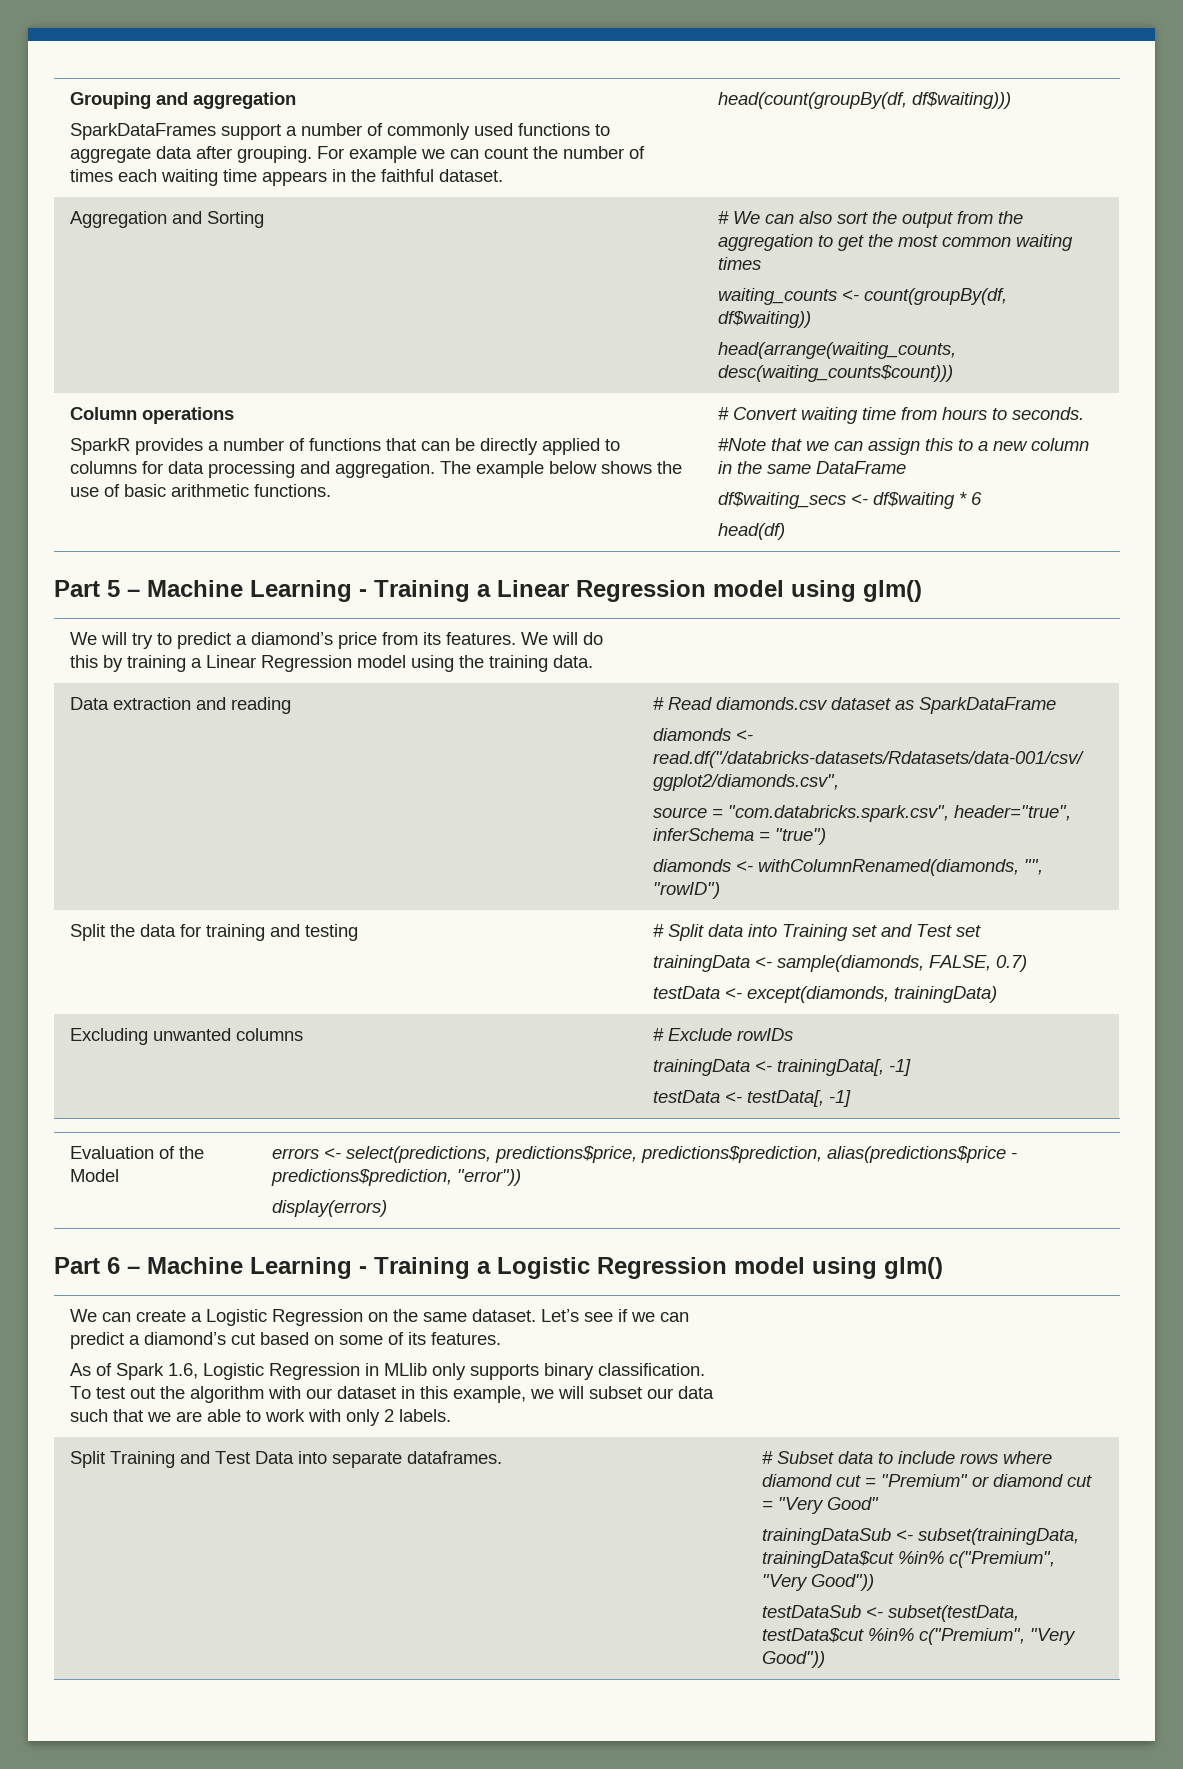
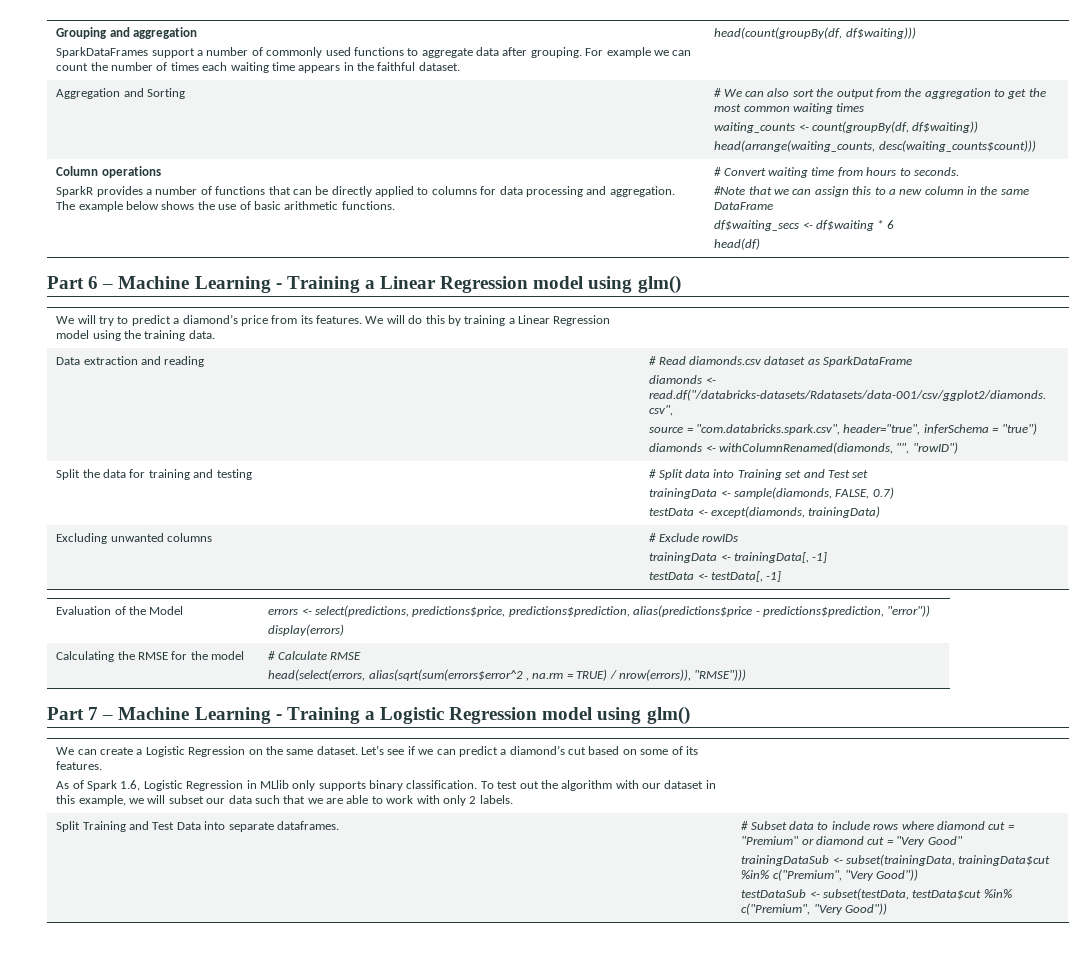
[107,580,120,597] 5 -> [88,276,99,289] 6
[54,1257,120,1274] // Part 6 -> [56,651,245,662] [268,651,362,660] [268,669,747,681] [47,707,99,720] // Calculating the RMSE for the model | # Calculate RMSE // head(select(errors, alias(sqrt(sum(errors$error^2 , na.rm = TRUE) / nrow(errors)), "RMSE"))) // Part 7

